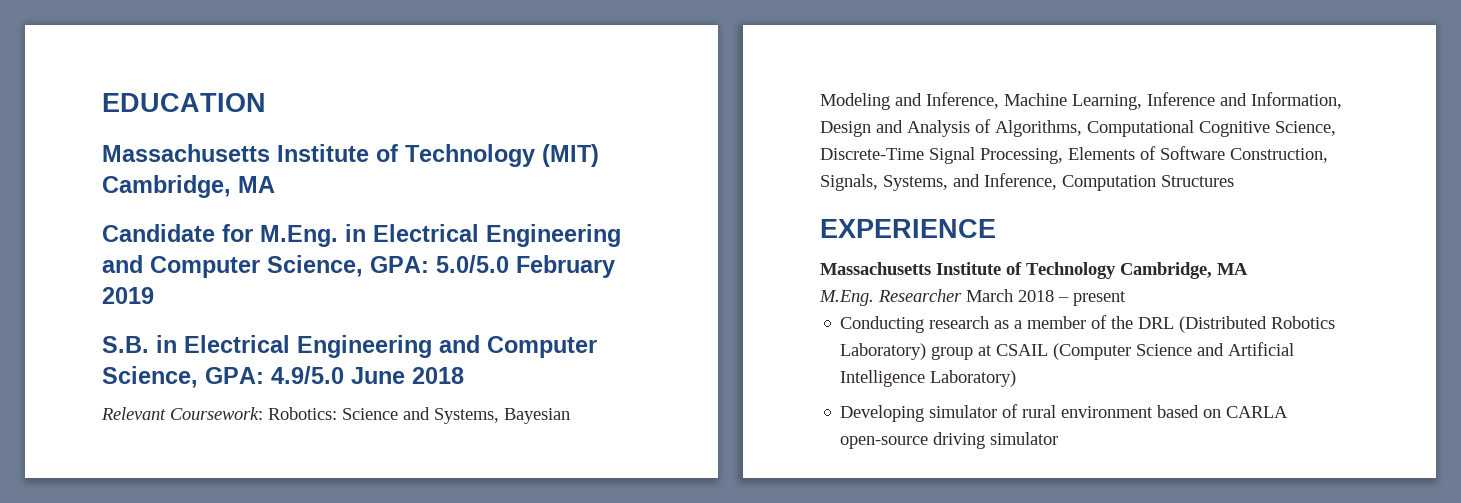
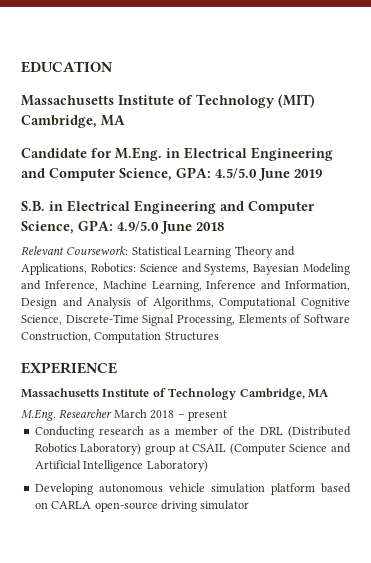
[436,255,615,278] 5.0/5.0 February -> [215,168,290,181] 4.5/5.0 June
(263, 413) none -> [131,246,295,258] [21,263,87,275] Statistical Learning Theory and Applications,
[820,173,1057,191] Signals, Systems, and Inference, -> (91, 337) none
[929,404,1154,418] simulator of rural environment -> [98,483,315,495] autonomous vehicle simulation platform

